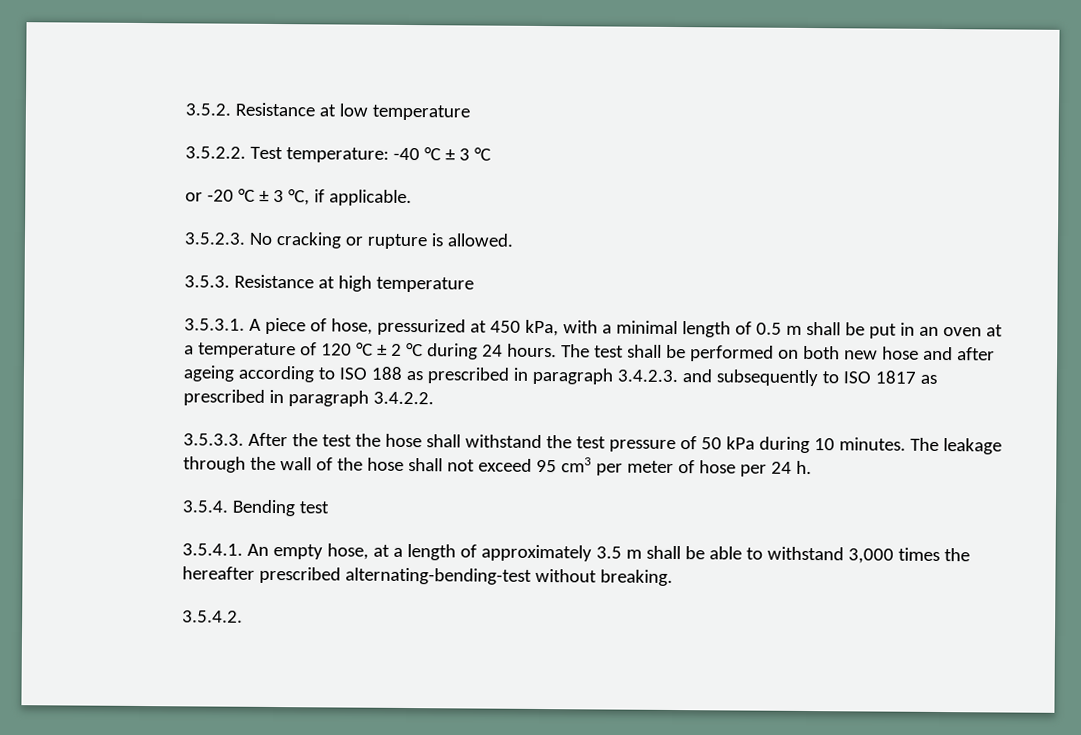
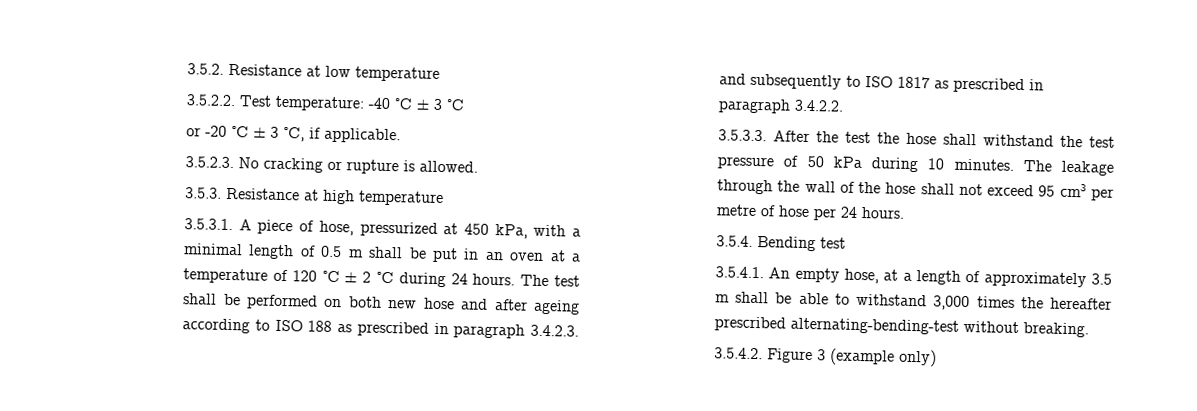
[626,460,674,473] meter -> [716,204,758,217] metre
[795,460,812,475] h. -> [861,207,906,219] hours.
(243, 616) none -> [767,348,938,367] Figure 3 (example only)

